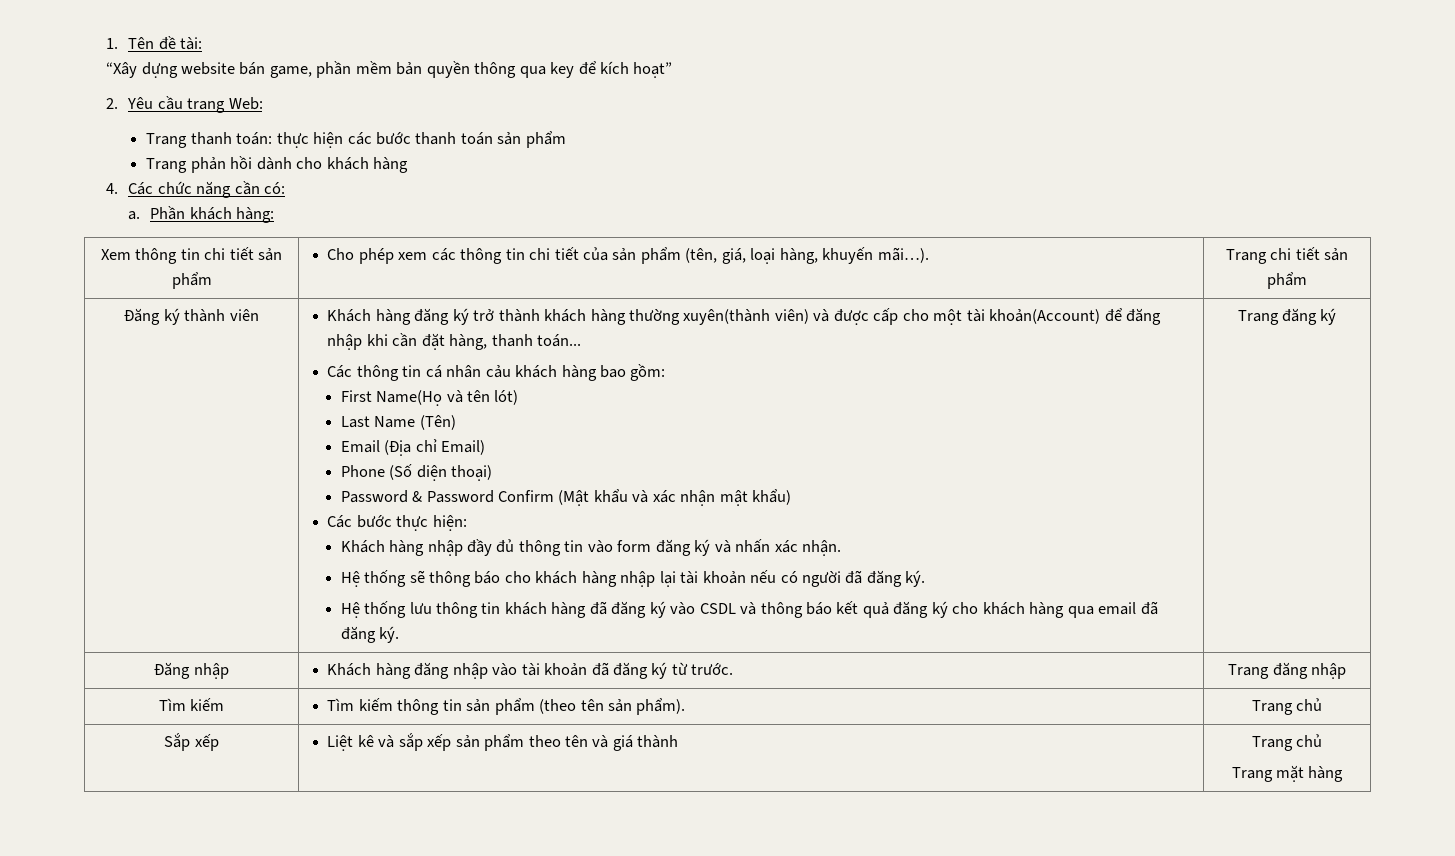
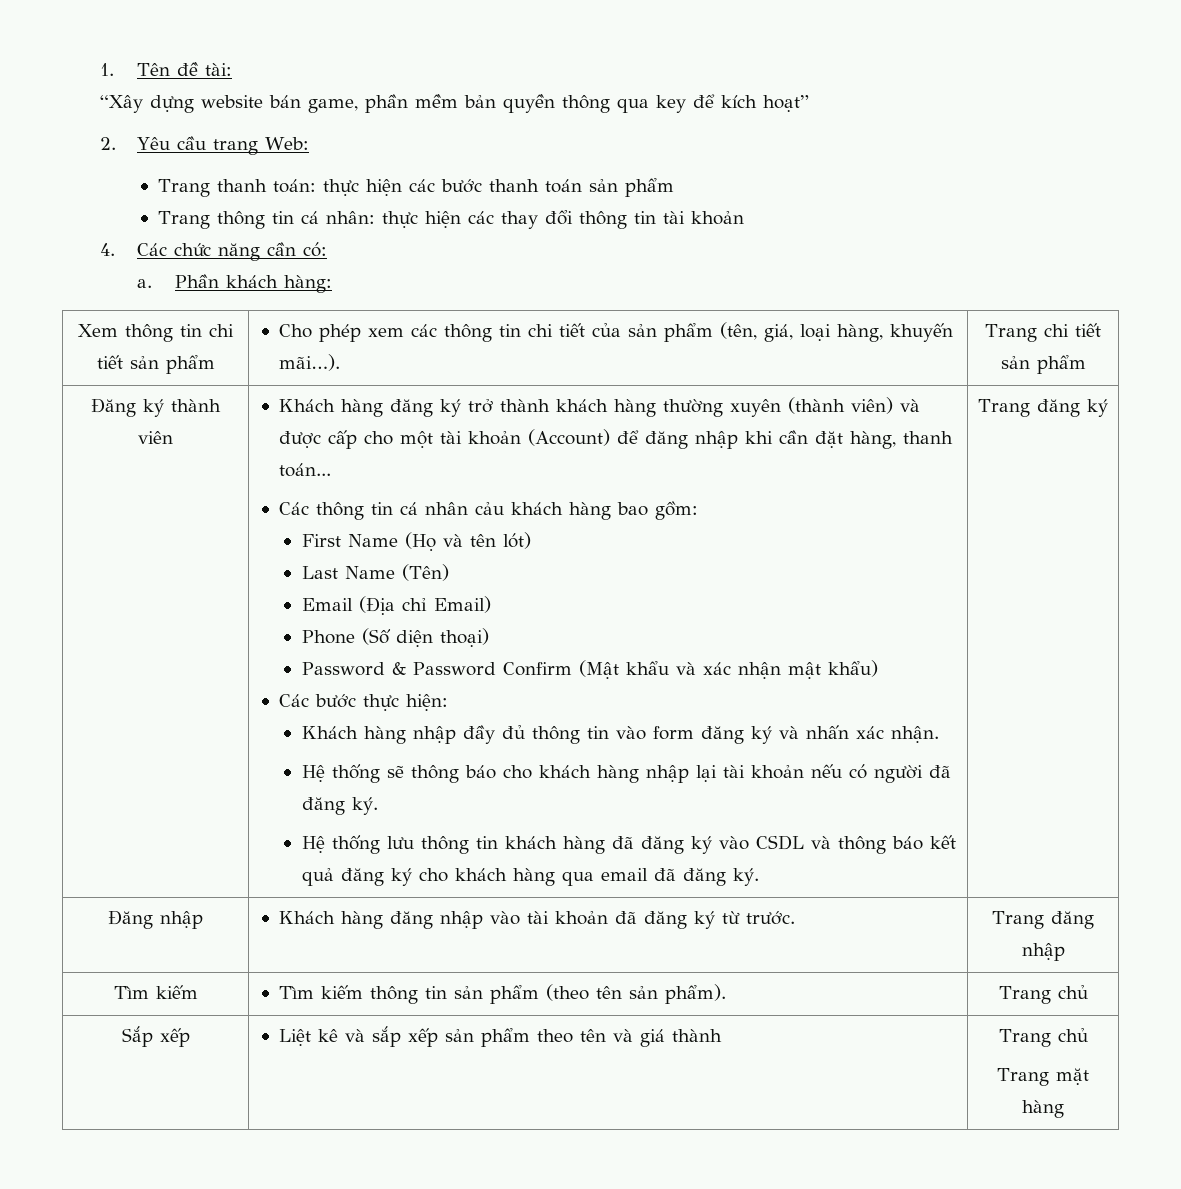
[190,156,409,173] phản hồi dành cho khách hàng -> [217,210,745,229] thông tin cá nhân: thực hiện các thay đổi thông tin tài khoản
[683,309,771,325] xuyên(thành -> [729,397,845,417] xuyên (thành
[989,309,1101,324] khoản(Account) -> [467,429,610,446] khoản (Account)
[376,390,443,406] Name(Họ -> [347,532,436,552] Name (Họ

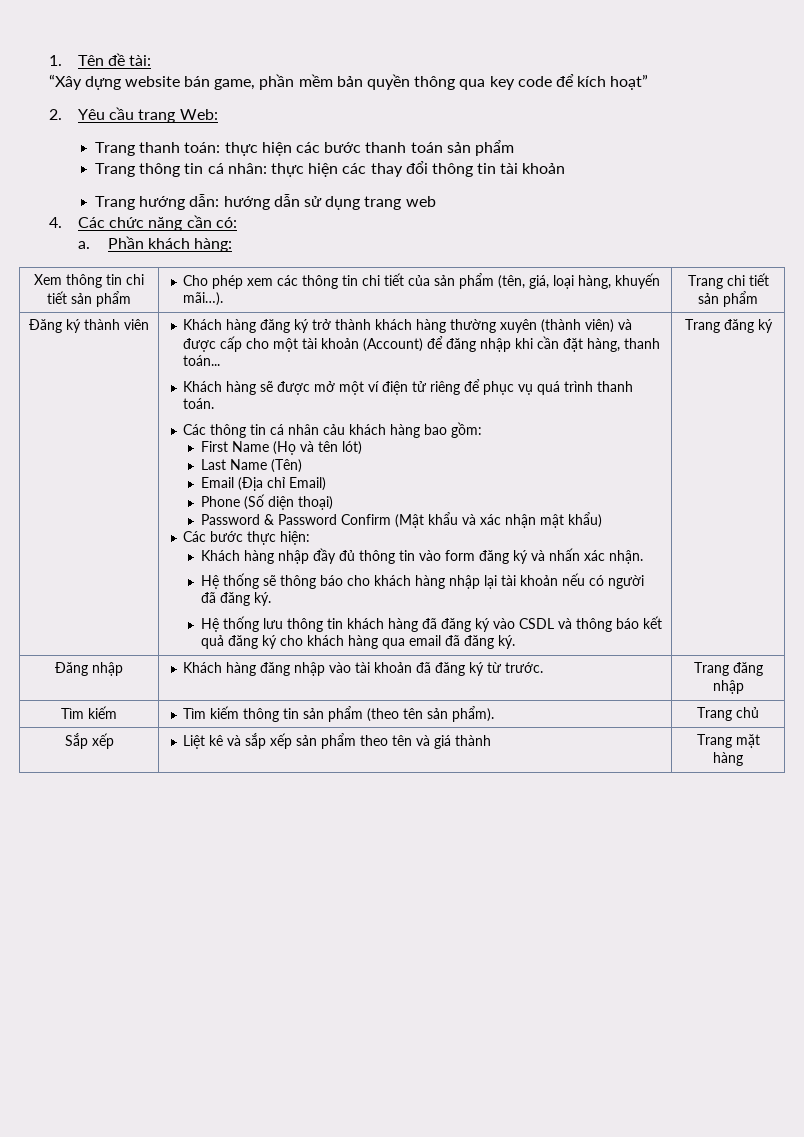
(686, 104) none -> [517,76,552,87] code
(745, 218) none -> [95,194,436,210] // Trang hướng dẫn: hướng dẫn sử dụng trang web
(331, 470) none -> [183,379,634,395] [183,398,215,409] // Khách hàng sẽ được mở một ví điện tử riêng để phục vụ quá trình thanh toán.
[1057,1028,1088,1042] [997,1068,1050,1086] chủ // Trang -> (732, 741) none

